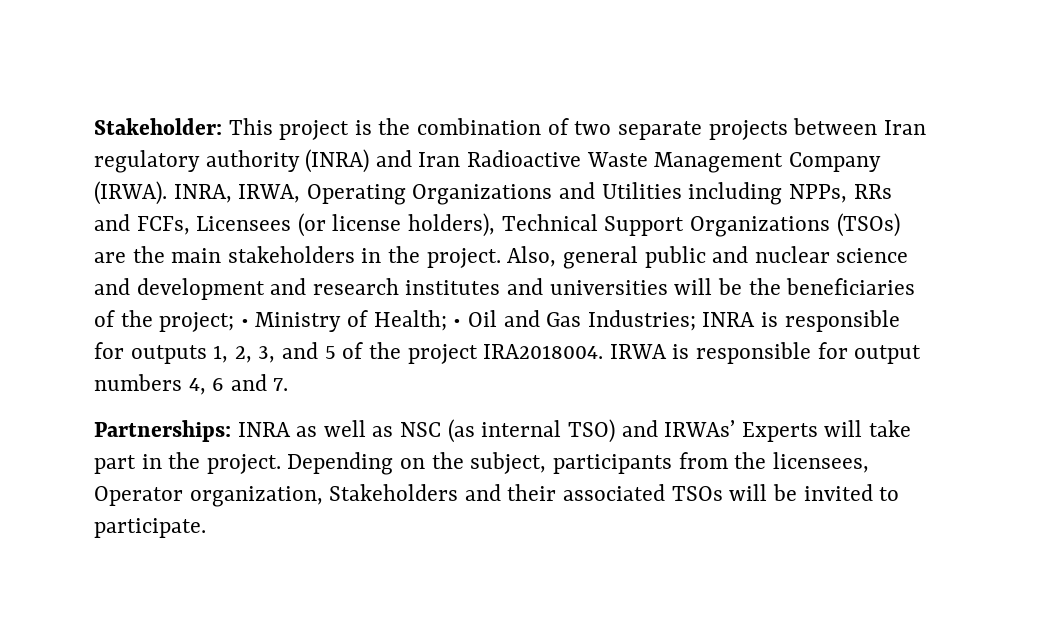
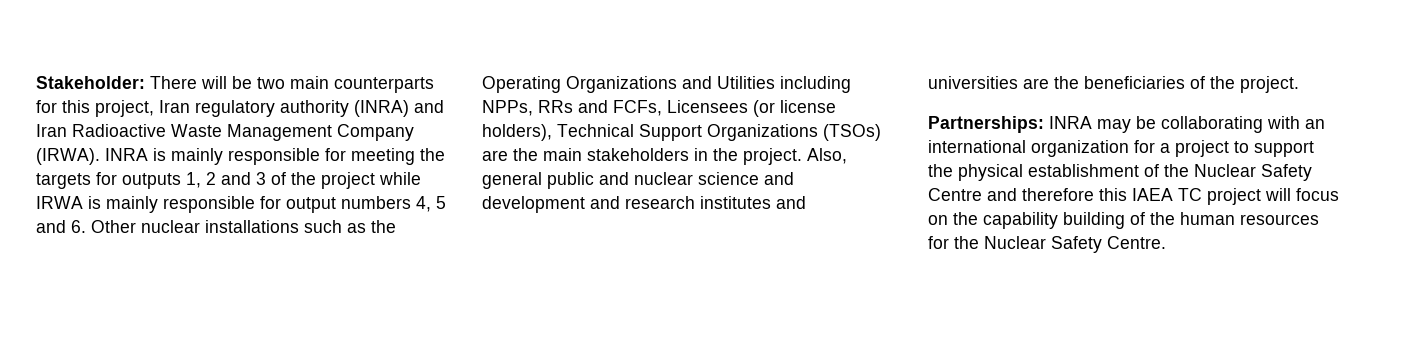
[228,118,878,140] This project is the combination of two separate projects between -> [150,76,434,93] [36,100,154,117] There will be two main counterparts for this project,
[173,184,301,203] INRA, IRWA, -> [105,148,445,165] [36,172,421,189] [36,196,446,213] [36,220,396,233] INRA is mainly responsible for meeting the targets for outputs 1, 2 and 3 of the project while IRWA is mainly responsible for output numbers 4, 5 and 6. Other nuclear installations such as the
[674,278,742,295] will be -> [1023,78,1049,89] are
[159,310,900,332] [94,342,922,364] [94,374,289,395] [94,419,911,443] [94,452,869,475] [94,484,900,507] [94,518,206,538] project; • Ministry of Health; • Oil and Gas Industries; INRA is responsible for outputs 1, 2, 3, and 5 of the project IRA2018004. IRWA is responsible for output numbers 4, 6 and 7. // Partnerships: INRA as well as NSC (as internal TSO) and IRWAs’ Experts will take part in the project. Depending on the subject, participants from the licensees, Operator organization, Stakeholders and their associated TSOs will be invited to participate. -> [1240,76,1299,93] [928,116,1325,133] [928,140,1314,157] [928,164,1312,181] [928,188,1339,205] [928,212,1319,229] [928,236,1166,253] project. // Partnerships: INRA may be collaborating with an international organization for a project to support the physical establishment of the Nuclear Safety Centre and therefore this IAEA TC project will focus on the capability building of the human resources for the Nuclear Safety Centre.

